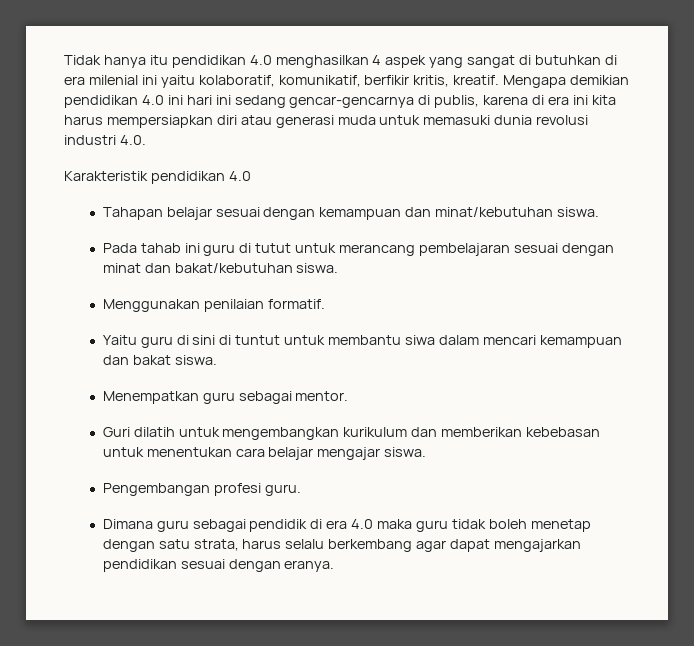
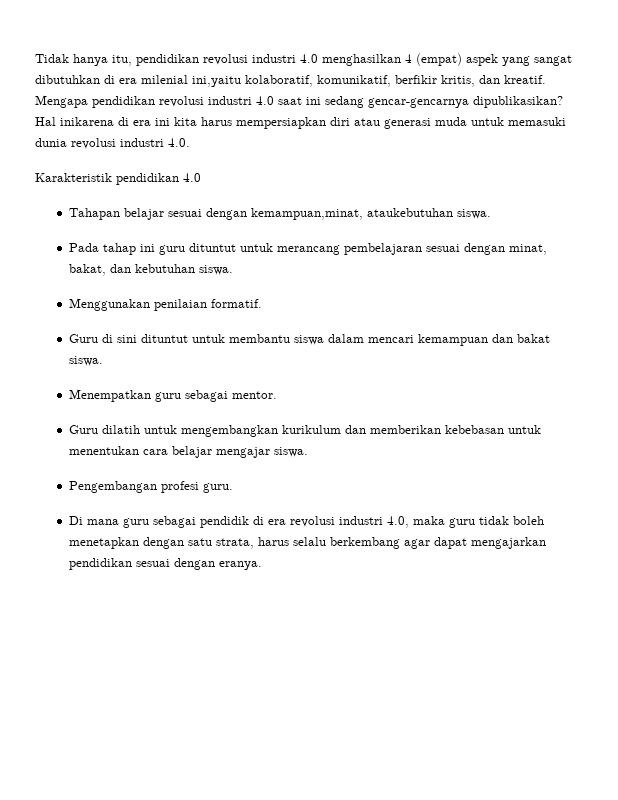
[149,55,246,68] itu pendidikan -> [112,54,296,66] itu, pendidikan revolusi industri
(382, 60) none -> [416,53,462,66] (empat)
[519,55,602,65] di butuhkan -> [35,75,100,84] dibutuhkan
[141,75,195,88] ini yaitu -> [192,76,241,87] ini,yaitu
(450, 81) none -> [479,75,500,84] dan
[570,75,630,85] [64,95,529,108] demikian pendidikan 4.0 ini hari ini sedang gencar-gencarnya di publis, karena -> [92,96,563,108] [35,117,114,126] pendidikan revolusi industri 4.0 saat ini sedang gencar-gencarnya dipublikasikan? Hal inikarena
[319,207,554,220] kemampuan dan minat/kebutuhan -> [250,208,453,220] kemampuan,minat, ataukebutuhan
[140,243,181,253] tahab -> [102,243,136,255] tahap
[239,243,292,253] di tutut -> [188,243,236,252] dituntut
[102,263,293,273] minat dan bakat/kebutuhan -> [508,244,547,255] [68,264,195,276] minat, bakat, dan kebutuhan
[102,335,281,348] Yaitu guru di sini di tuntut -> [68,334,188,343] Guru di sini dituntut
[405,335,436,345] siwa -> [293,335,324,345] siswa
[102,427,130,437] Guri -> [68,425,98,434] Guru
[102,519,153,529] Dimana -> [68,516,119,525] Di mana
[351,519,374,529] 4.0 -> [289,516,409,528] revolusi industri 4.0,
[530,519,591,532] menetap -> [68,537,139,549] menetapkan

